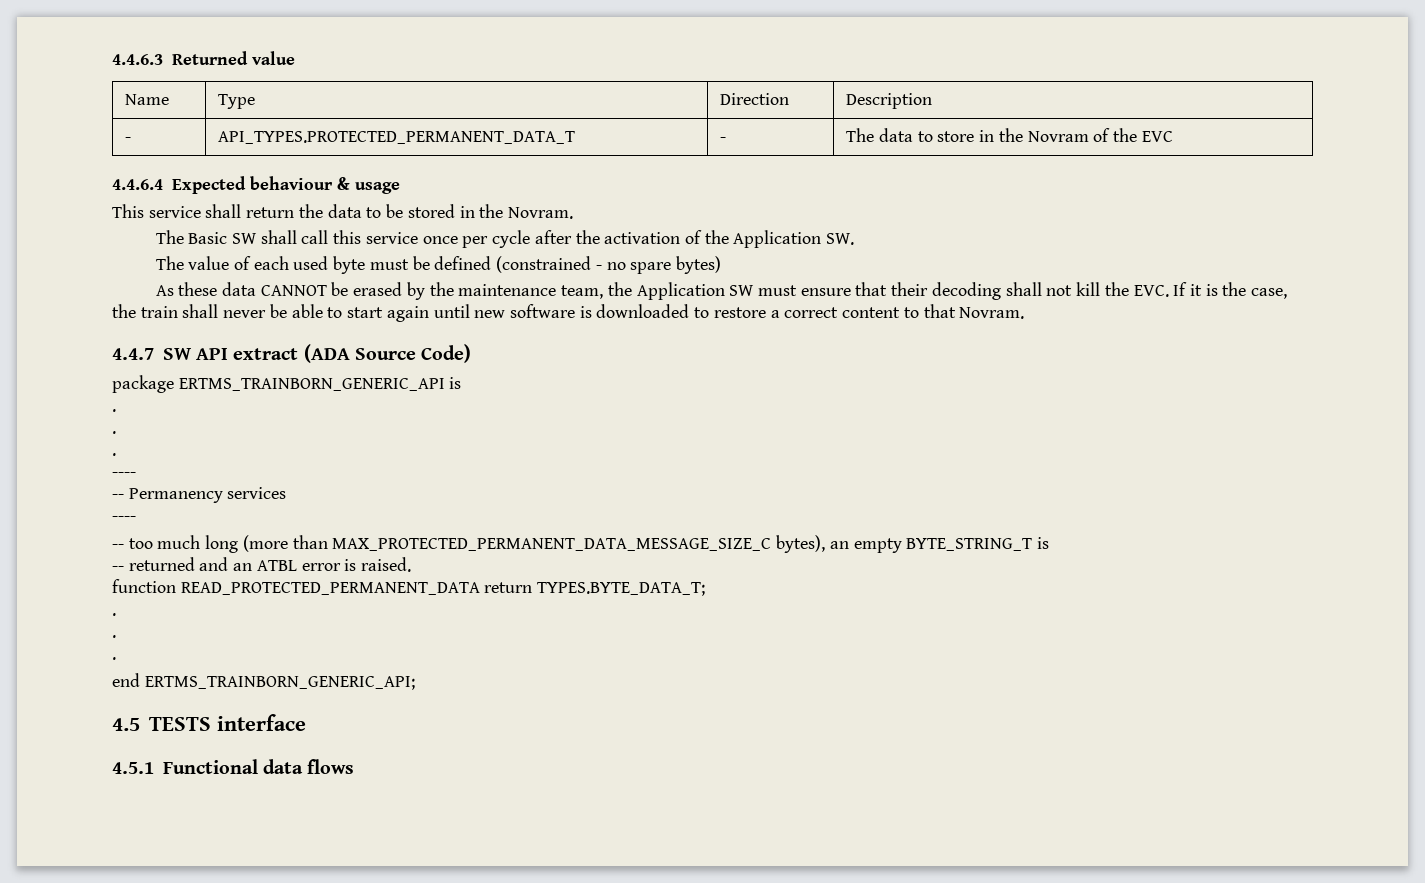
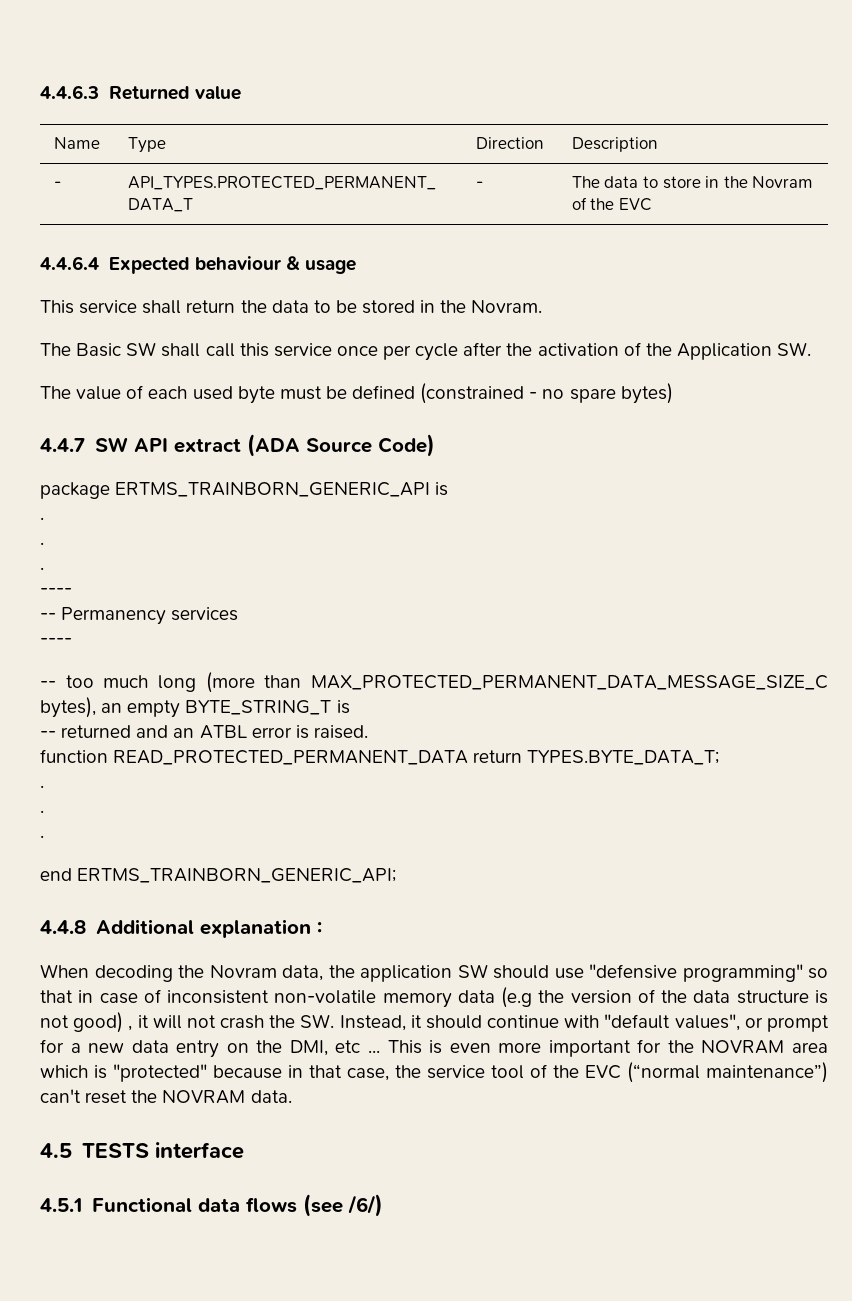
[155,282,1288,300] [112,304,1025,322] // As these data CANNOT be erased by the maintenance team, the Application SW must ensure that their decoding shall not kill the EVC. If it is the case, the train shall never be able to start again until new software is downloaded to restore a correct content to that Novram. -> (673, 393) none
(415, 683) none -> [40,919,322,938] [40,964,828,982] [40,987,828,1008] [40,1012,829,1033] [40,1039,828,1058] [40,1062,828,1083] [40,1089,292,1104] // 4.4.8 Additional explanation : // When decoding the Novram data, the application SW should use "defensive programming" so that in case of inconsistent non-volatile memory data (e.g the version of the data structure is not good) , it will not crash the SW. Instead, it should continue with "default values", or prompt for a new data entry on the DMI, etc ... This is even more important for the NOVRAM area which is "protected" because in that case, the service tool of the EVC (“normal maintenance”) can't reset the NOVRAM data.
(355, 766) none -> [302,1194,383,1217] (see /6/)

